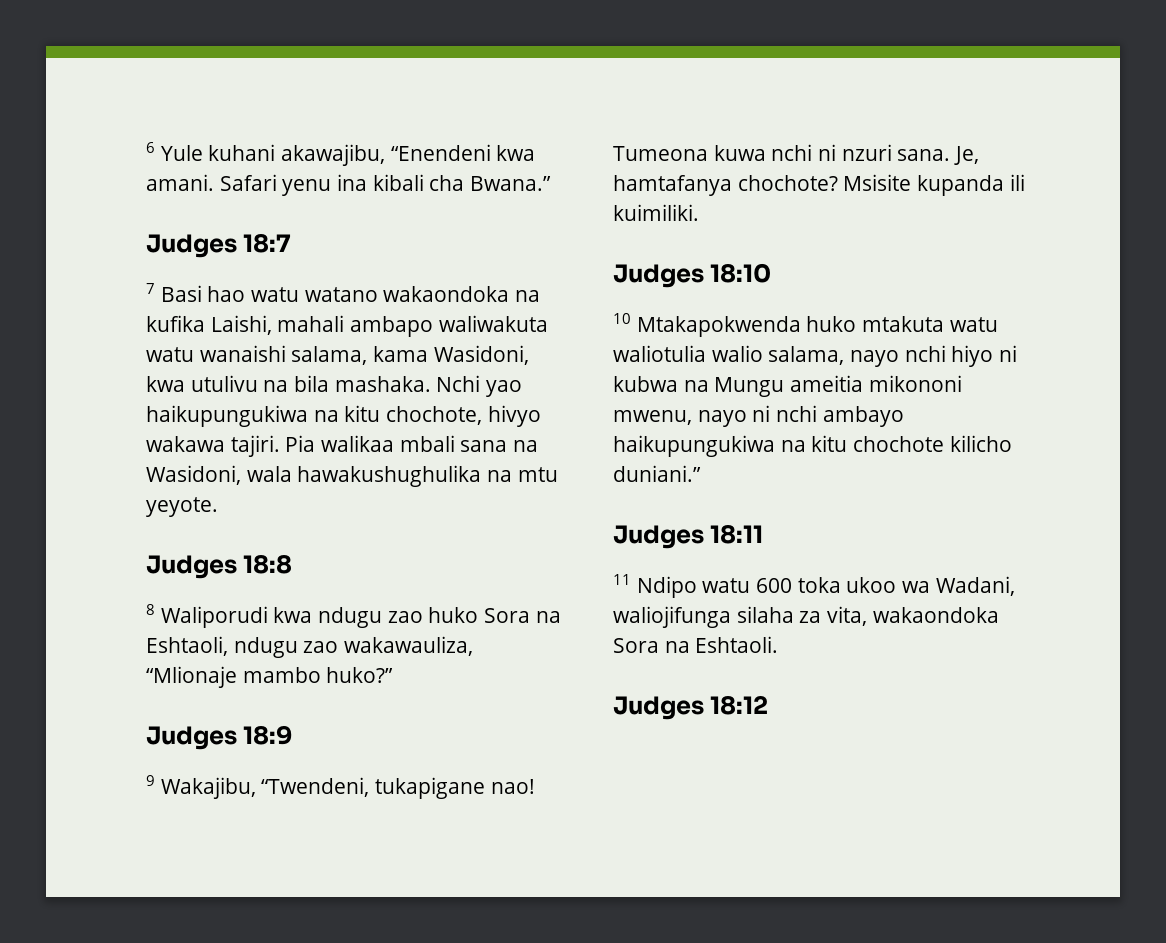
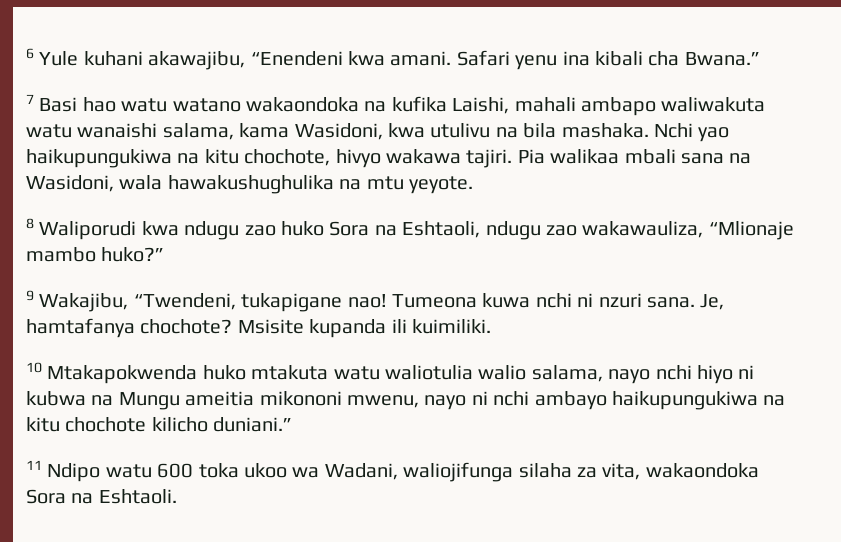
[146,233,292,258] // Judges 18:7 -> (760, 59) none
[146,554,293,579] // Judges 18:8 -> (473, 185) none
[146,725,293,750] // Judges 18:9 -> (165, 254) none
[613,263,772,288] // Judges 18:10 -> (491, 326) none
[613,524,764,549] // Judges 18:11 -> (293, 424) none
[613,695,769,720] // Judges 18:12 -> (177, 496) none

